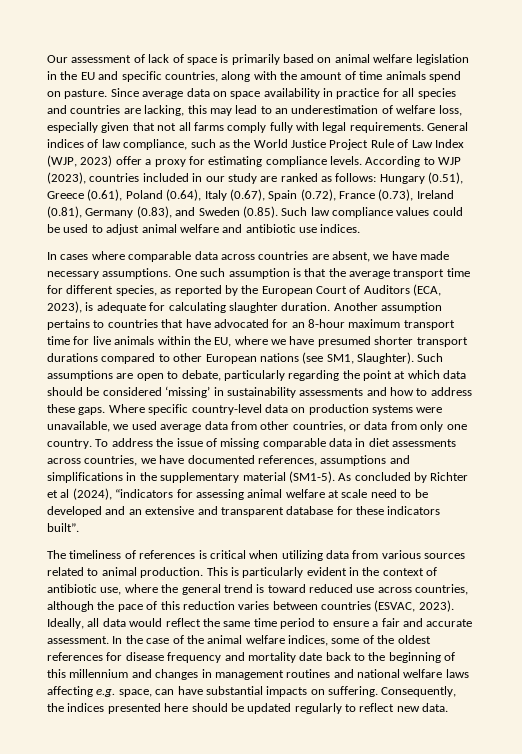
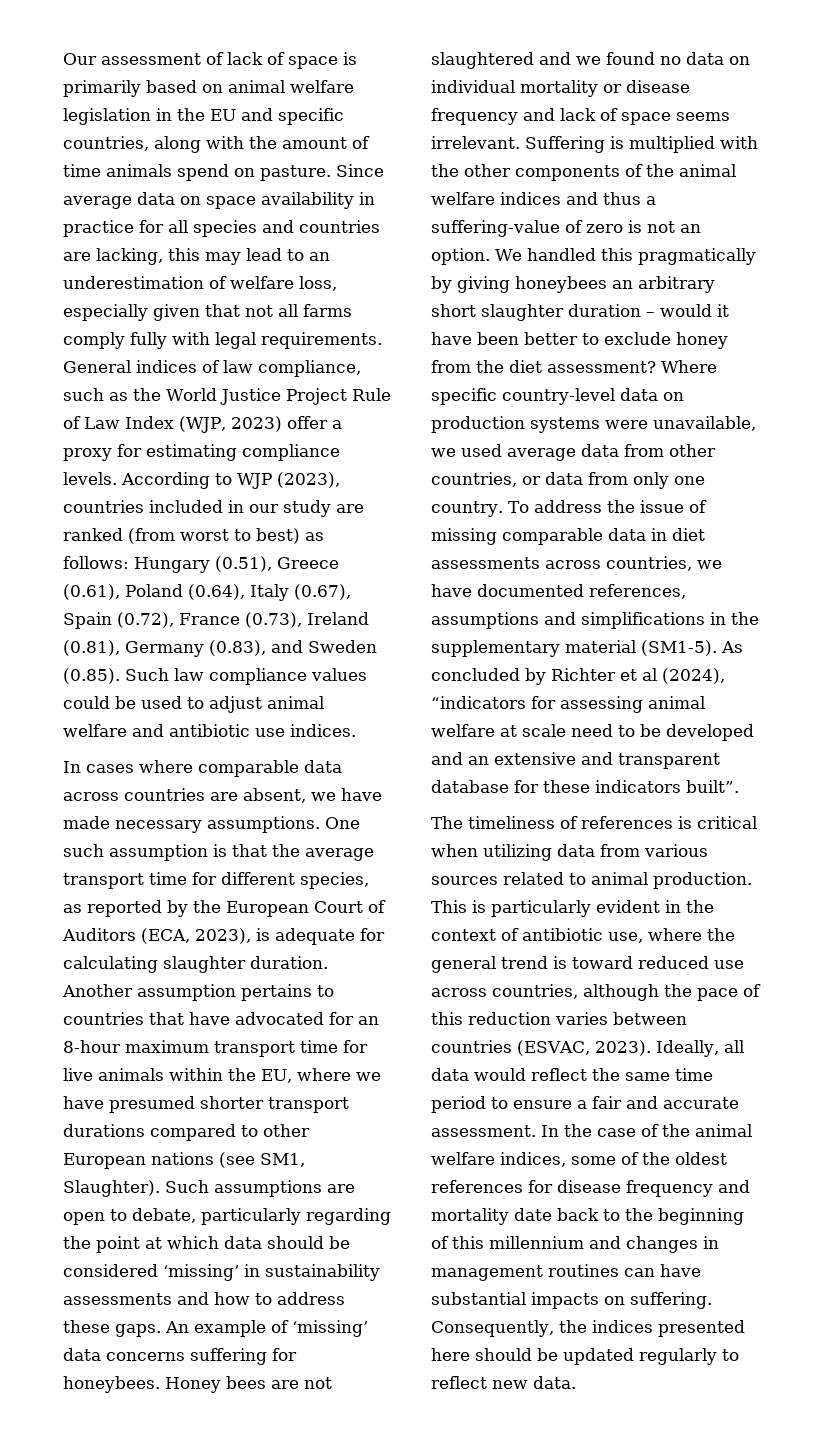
(318, 177) none -> [128,528,300,544] (from worst to best)
(106, 411) none -> [165,1320,368,1337] [63,1348,297,1365] [63,1376,332,1393] [431,52,750,69] [431,80,690,97] [431,108,730,125] [431,136,758,153] [431,164,736,181] [431,192,656,205] [431,220,701,237] [431,248,756,265] [431,276,715,293] [431,304,729,321] [431,332,728,349] [431,360,656,373] An example of ‘missing’ data concerns suffering for honeybees. Honey bees are not slaughtered and we found no data on individual mortality or disease frequency and lack of space seems irrelevant. Suffering is multiplied with the other components of the animal welfare indices and thus a suffering-value of zero is not an option. We handled this pragmatically by giving honeybees an arbitrary short slaughter duration – would it have been better to exclude honey from the diet assessment?
[333,669,469,678] [47,686,152,697] and national welfare laws affecting e.g. space, -> (619, 1270) none

